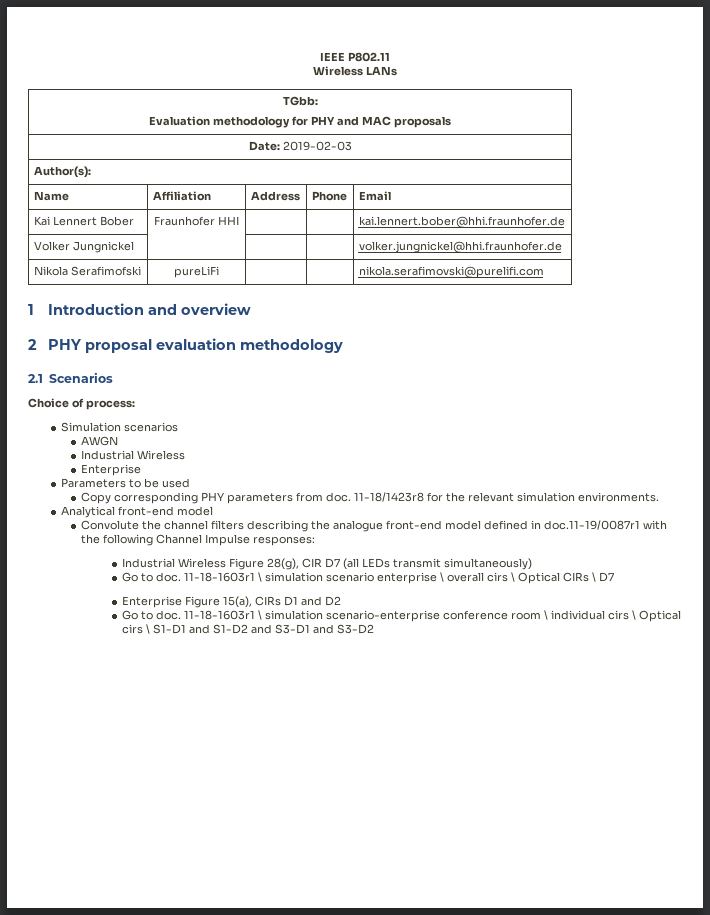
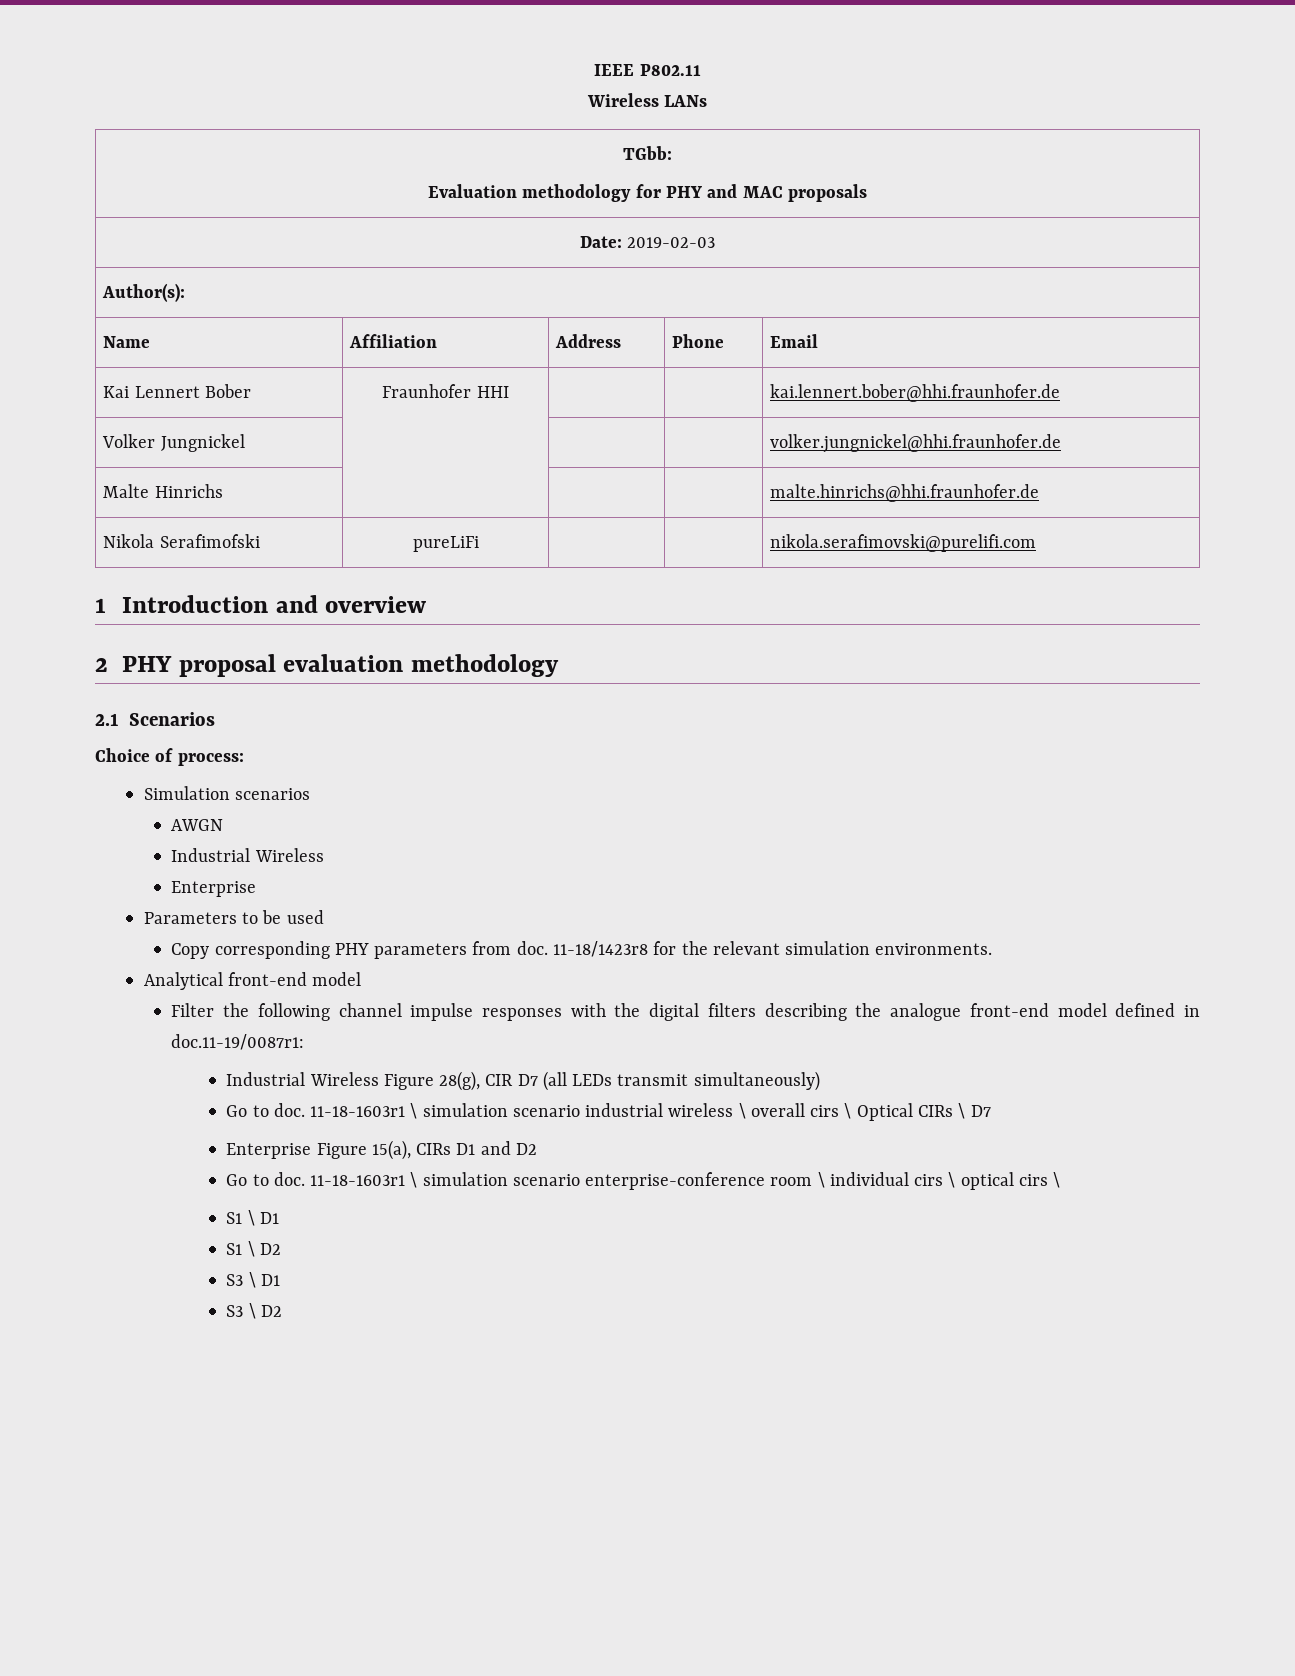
(562, 247) none -> [103,484,223,498] [770,484,1040,502] // Malte Hinrichs | | | | malte.hinrichs@hhi.fraunhofer.de
[81,520,209,530] Convolute the channel -> [171,1003,700,1021] Filter the following channel impulse responses with the digital
[544,520,668,530] [81,534,316,546] doc.11-19/0087r1 with the following Channel Impulse responses: -> [171,1034,305,1050] doc.11-19/0087r1:
[377,572,438,584] enterprise -> [585,1103,734,1117] industrial wireless
[326,610,509,622] scenario-enterprise conference -> [512,1172,766,1190] scenario enterprise-conference
[639,610,682,622] [122,624,375,634] Optical cirs \ S1-D1 and S1-D2 and S3-D1 and S3-D2 -> [960,1172,1061,1190] [226,1210,279,1226] [226,1241,281,1257] [226,1272,280,1288] [226,1303,282,1319] optical cirs \ // S1 \ D1 // S1 \ D2 // S3 \ D1 // S3 \ D2

